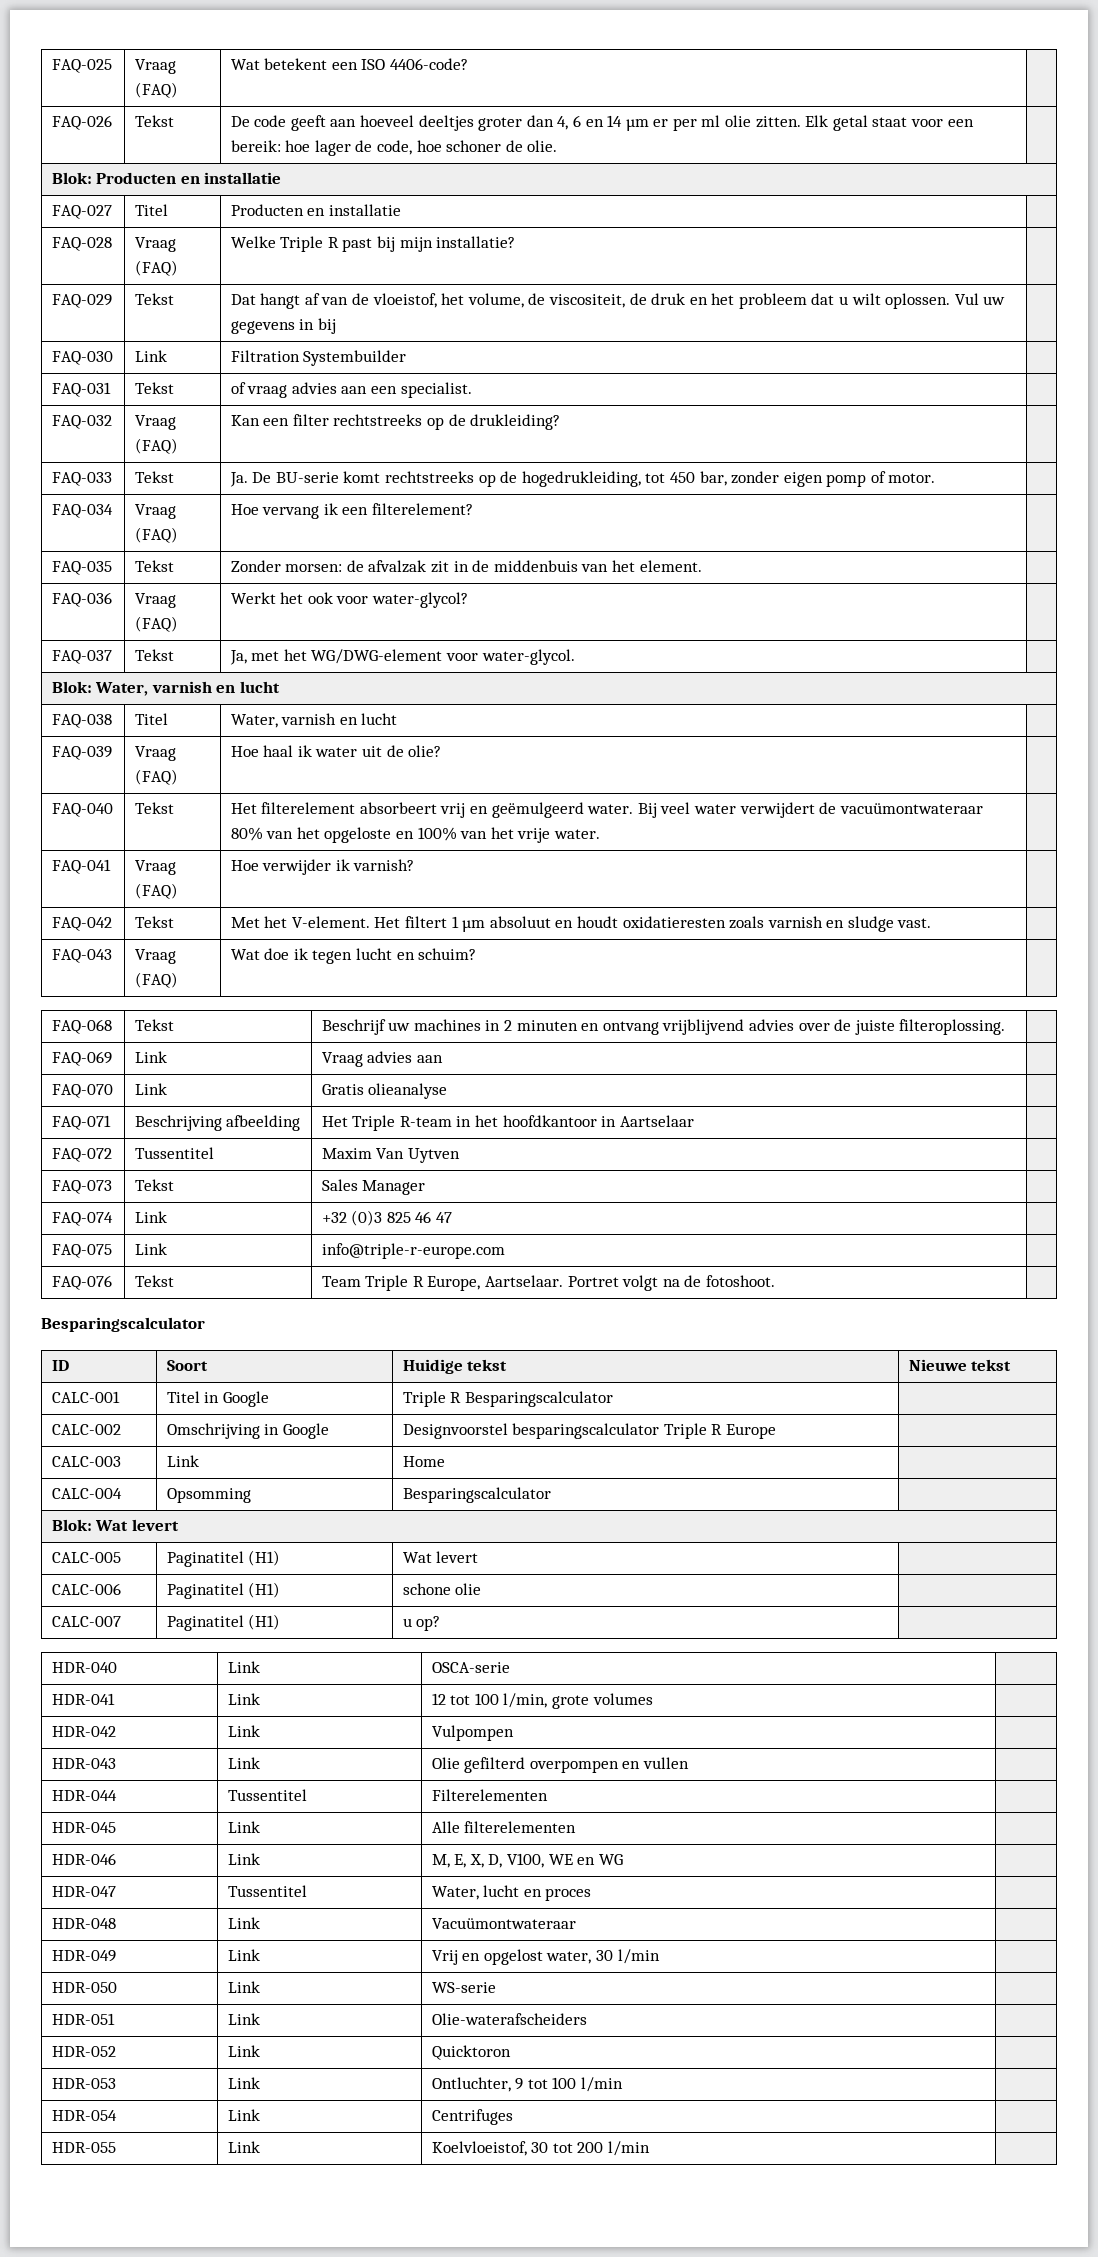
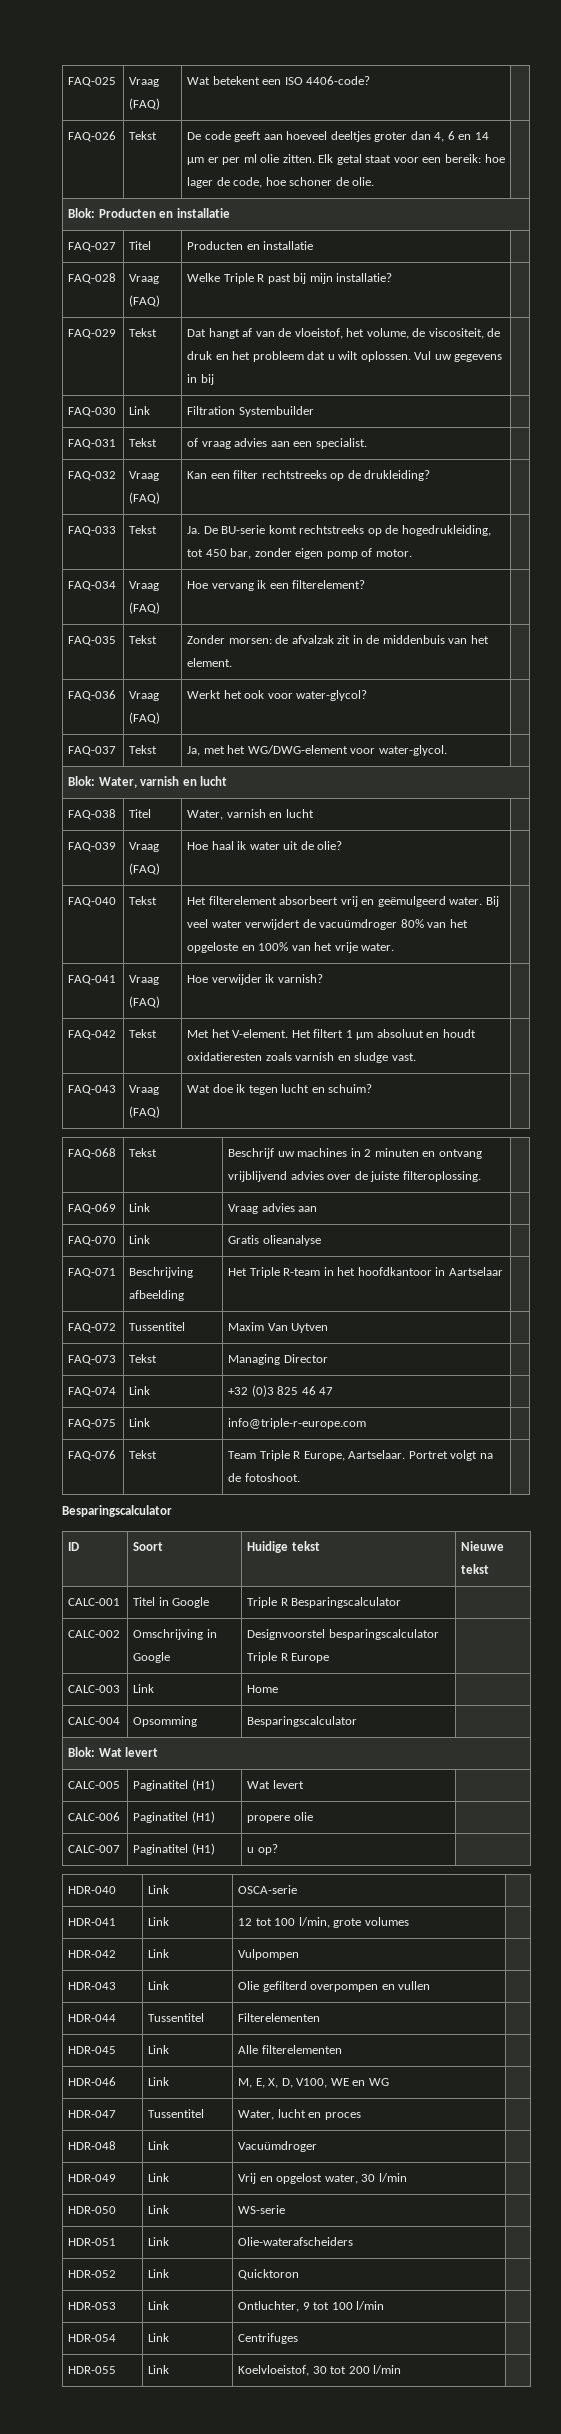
[839,803,983,814] vacuümontwateraar -> [319,919,398,930] vacuümdroger
[321,1179,426,1195] Sales Manager -> [228,1354,328,1365] Managing Director
[402,1583,451,1595] schone -> [247,1815,291,1823] propere
[431,1918,576,1929] Vacuümontwateraar -> [238,2141,318,2152] Vacuümdroger

